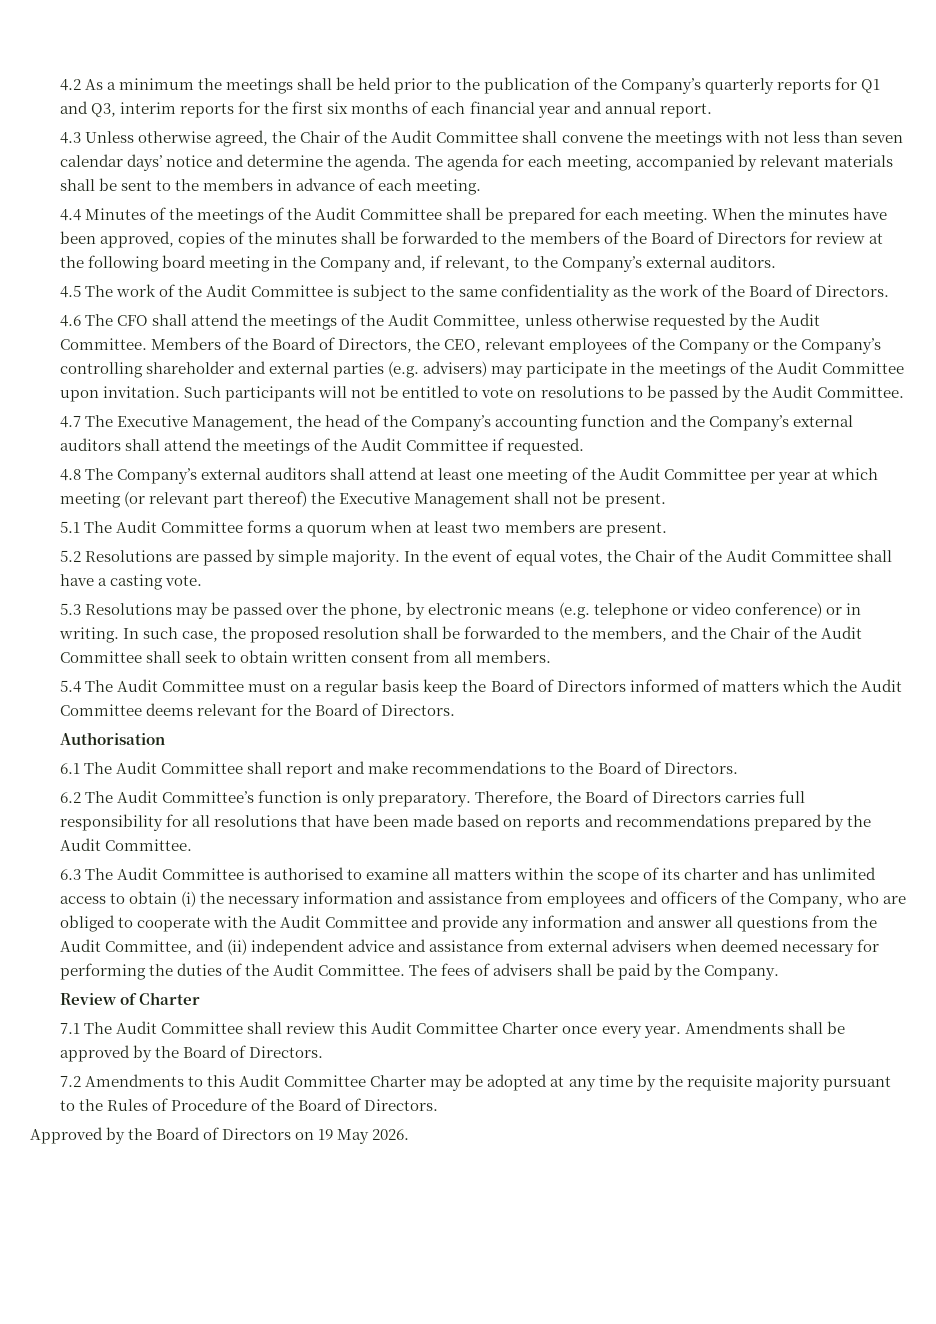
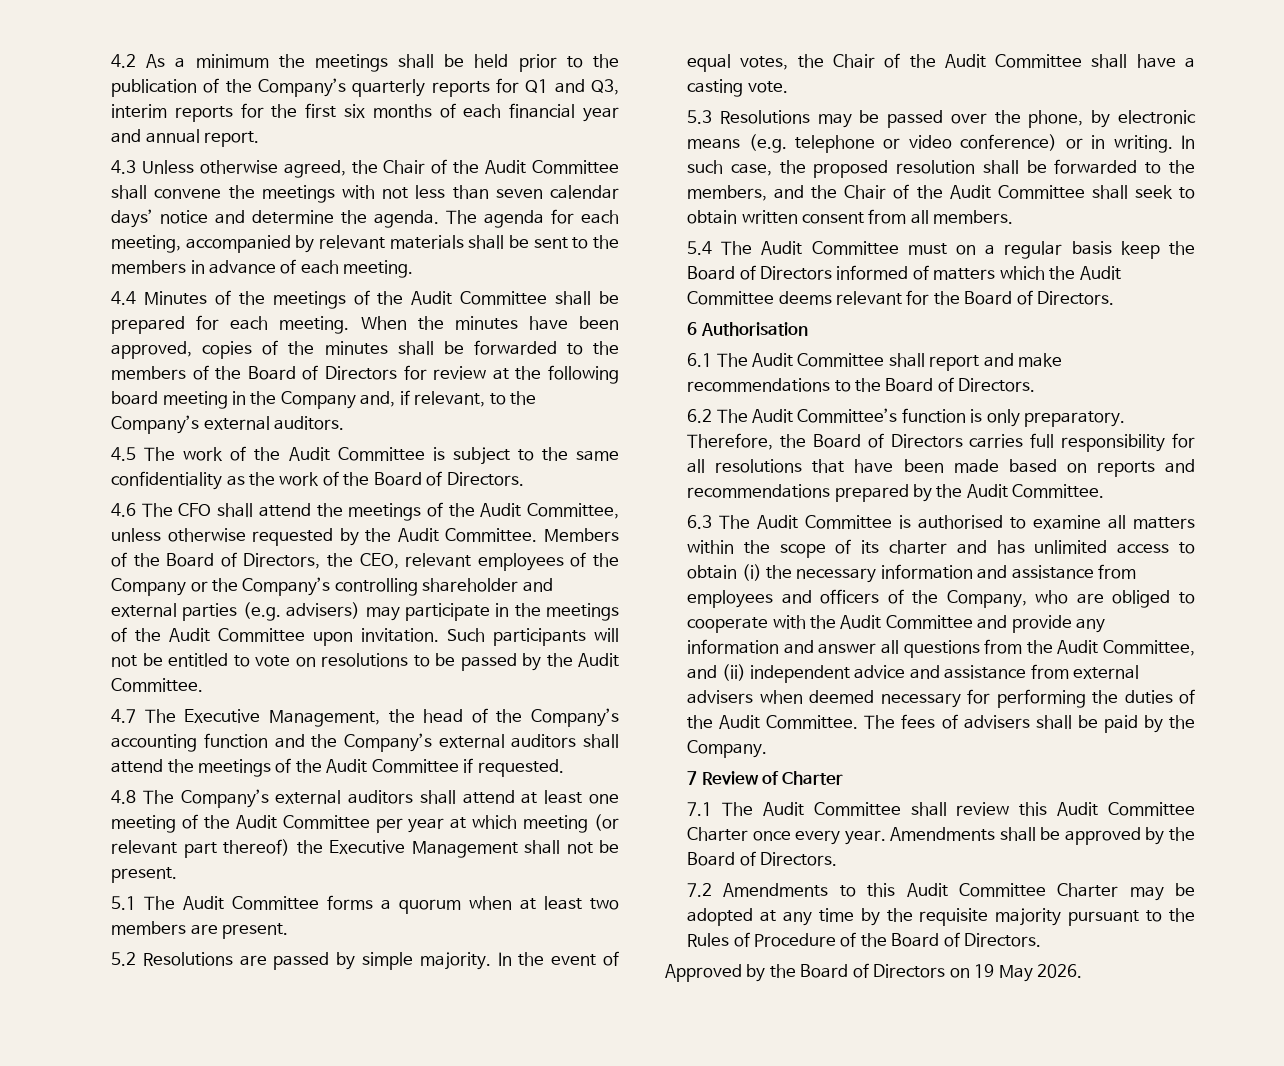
(456, 710) none -> [687,322,698,335] 6
(779, 972) none -> [687,771,698,785] 7

